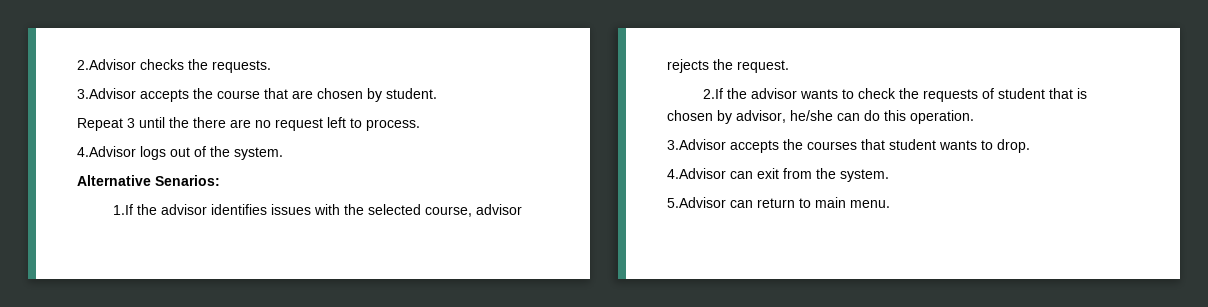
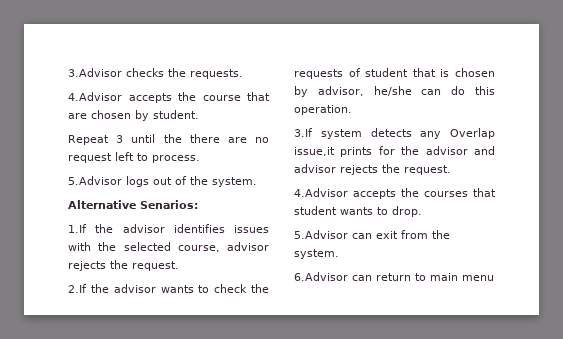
[77,59,136,70] 2.Advisor -> [68,68,122,77] 3.Advisor
[77,88,136,99] 3.Advisor -> [68,92,122,101] 4.Advisor
[77,146,136,157] 4.Advisor -> [68,176,122,185] 5.Advisor
[667,139,726,150] 3.Advisor -> [294,128,495,139] [294,146,495,157] [294,164,451,175] [294,188,348,197] 3.If system detects any Overlap issue,it prints for the advisor and advisor rejects the request. // 4.Advisor
[667,168,726,179] 4.Advisor -> [294,230,348,239] 5.Advisor
[667,197,726,208] 5.Advisor -> [294,272,348,281] 6.Advisor
[850,200,890,208] menu. -> [462,275,494,281] menu

